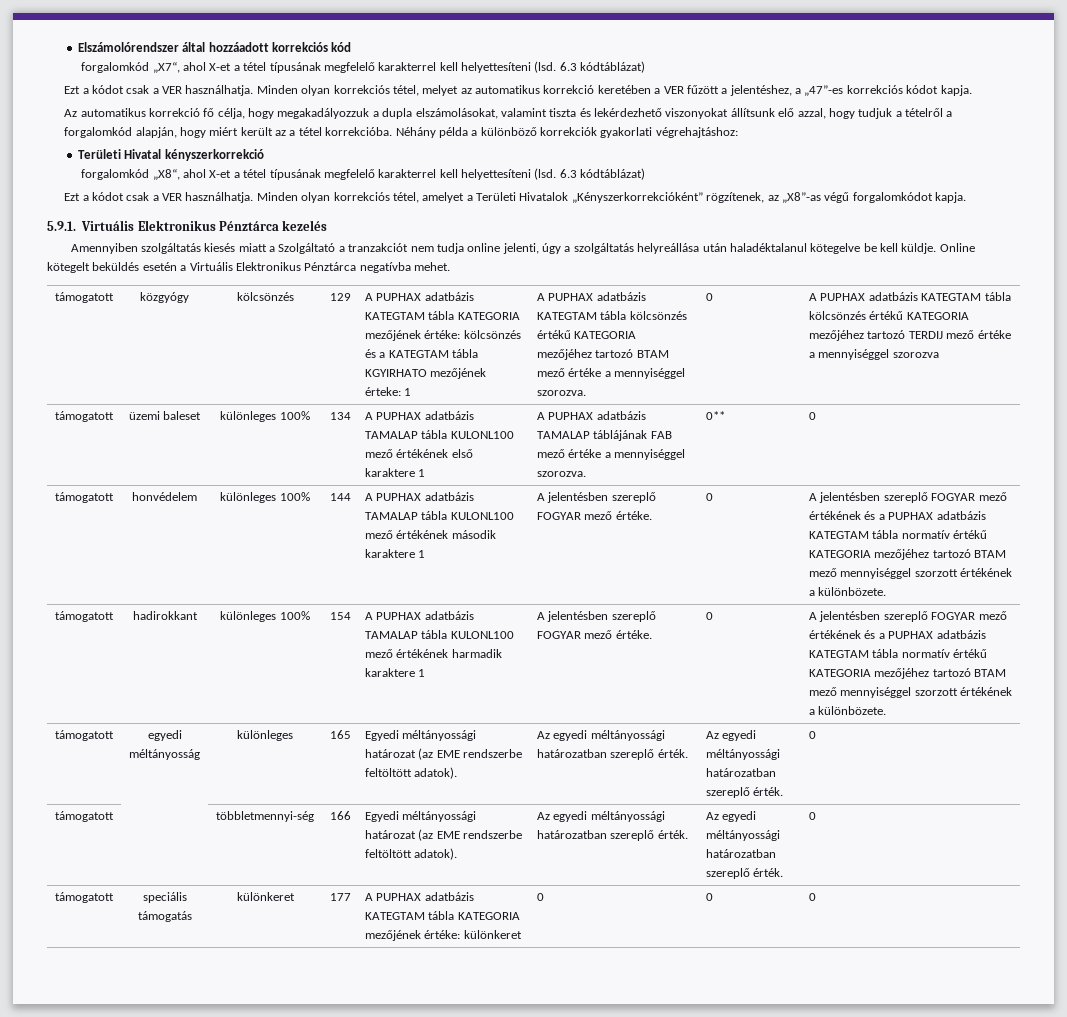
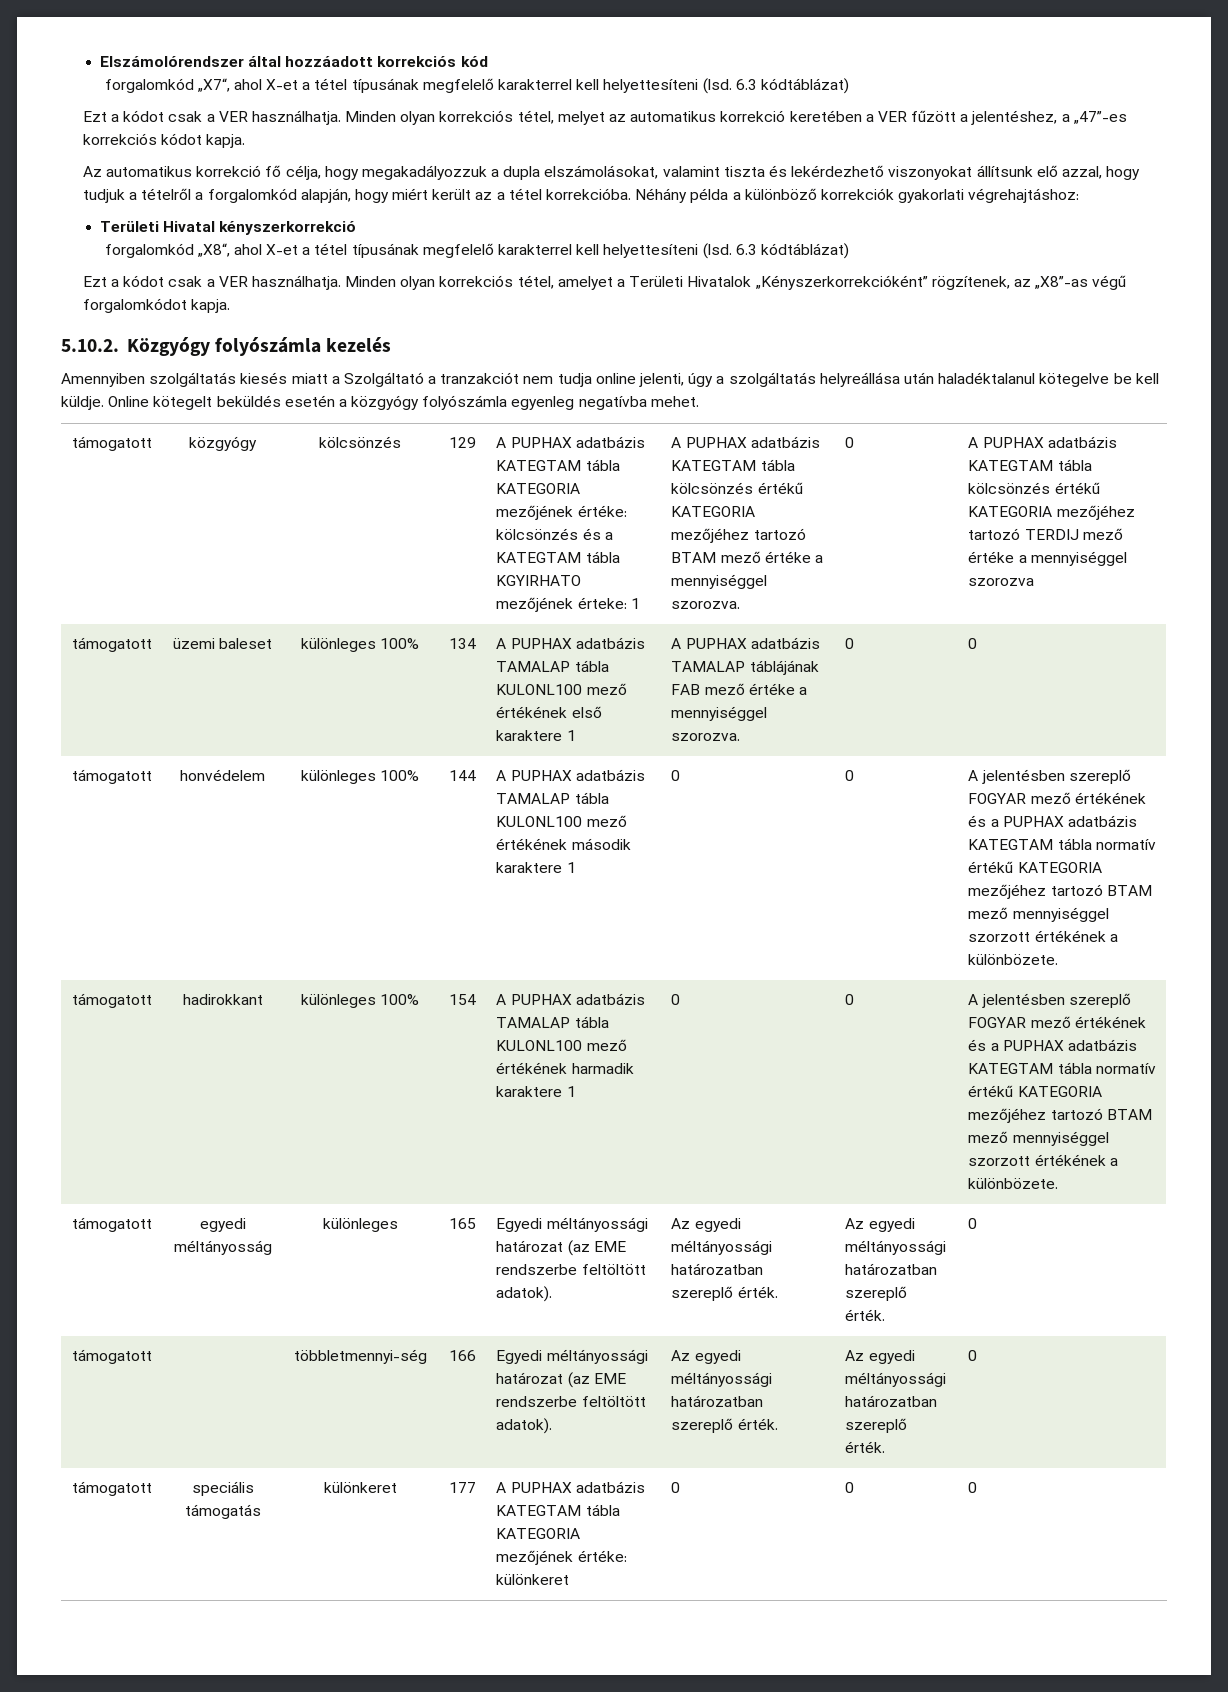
[47,220,279,231] 5.9.1. Virtuális Elektronikus Pénztárca -> [61,337,322,356] 5.10.2. Közgyógy folyószámla
[189,262,357,271] Virtuális Elektronikus Pénztárca -> [351,395,575,410] közgyógy folyószámla egyenleg
[706,411,726,420] 0** -> [845,638,855,649] 0
[537,492,656,503] [537,511,652,520] A jelentésben szereplő FOGYAR mező értéke. -> [671,770,681,781] 0
[537,611,656,622] [537,630,652,639] A jelentésben szereplő FOGYAR mező értéke. -> [671,994,681,1005] 0

